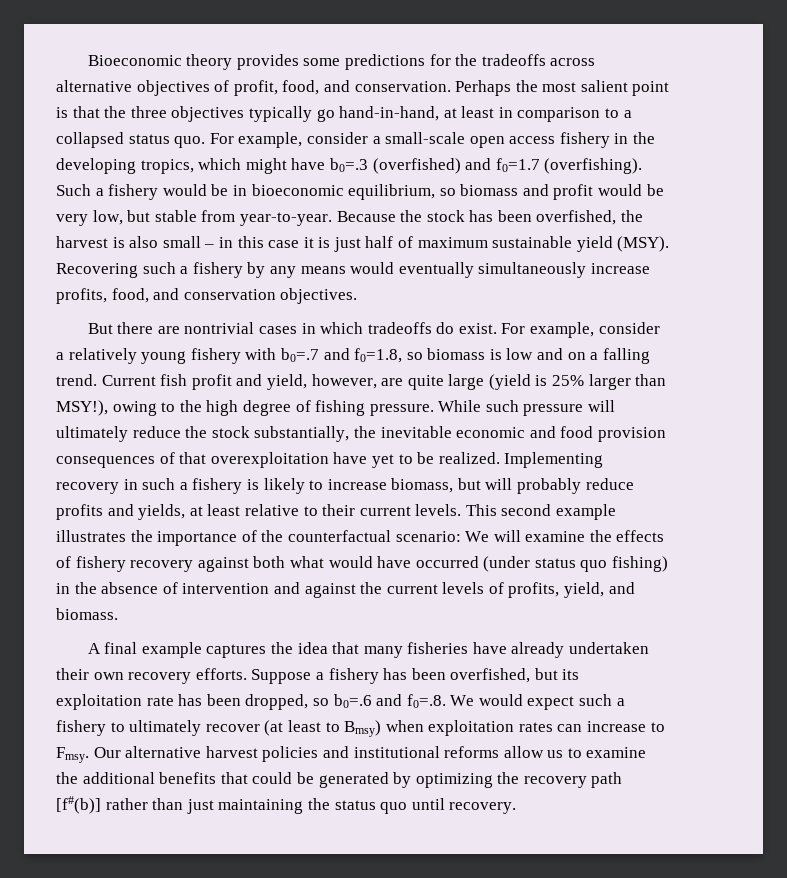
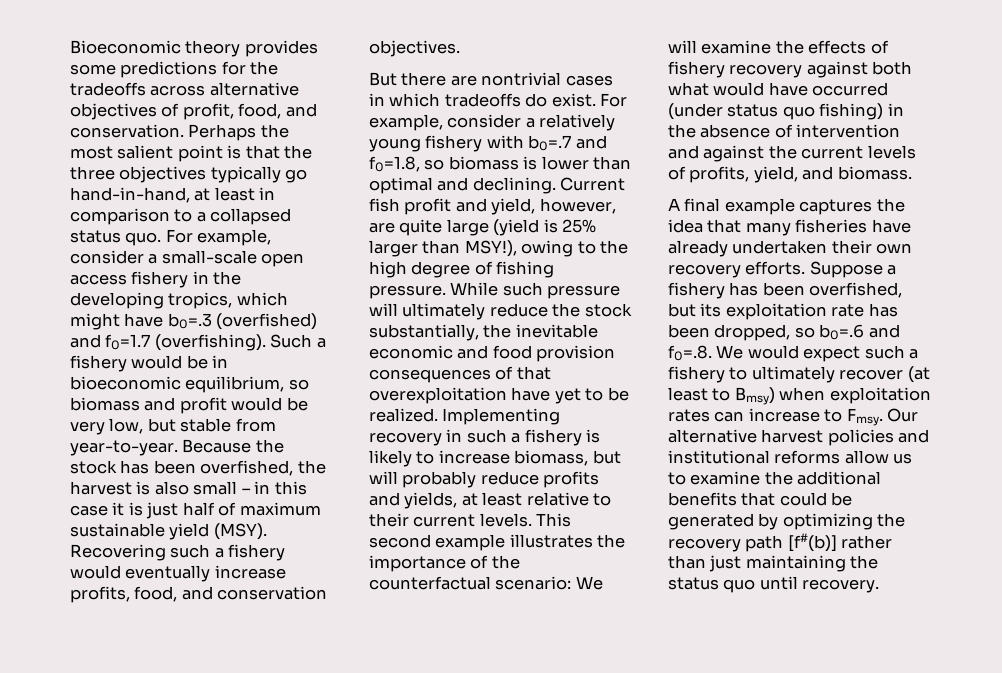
[247,262,346,278] by any means -> (286, 552) none
[478,262,587,278] simultaneously -> (211, 573) none
[506,348,650,364] [56,374,97,386] low and on a falling trend. -> [541,156,632,170] [369,177,556,194] lower than optimal and declining.

